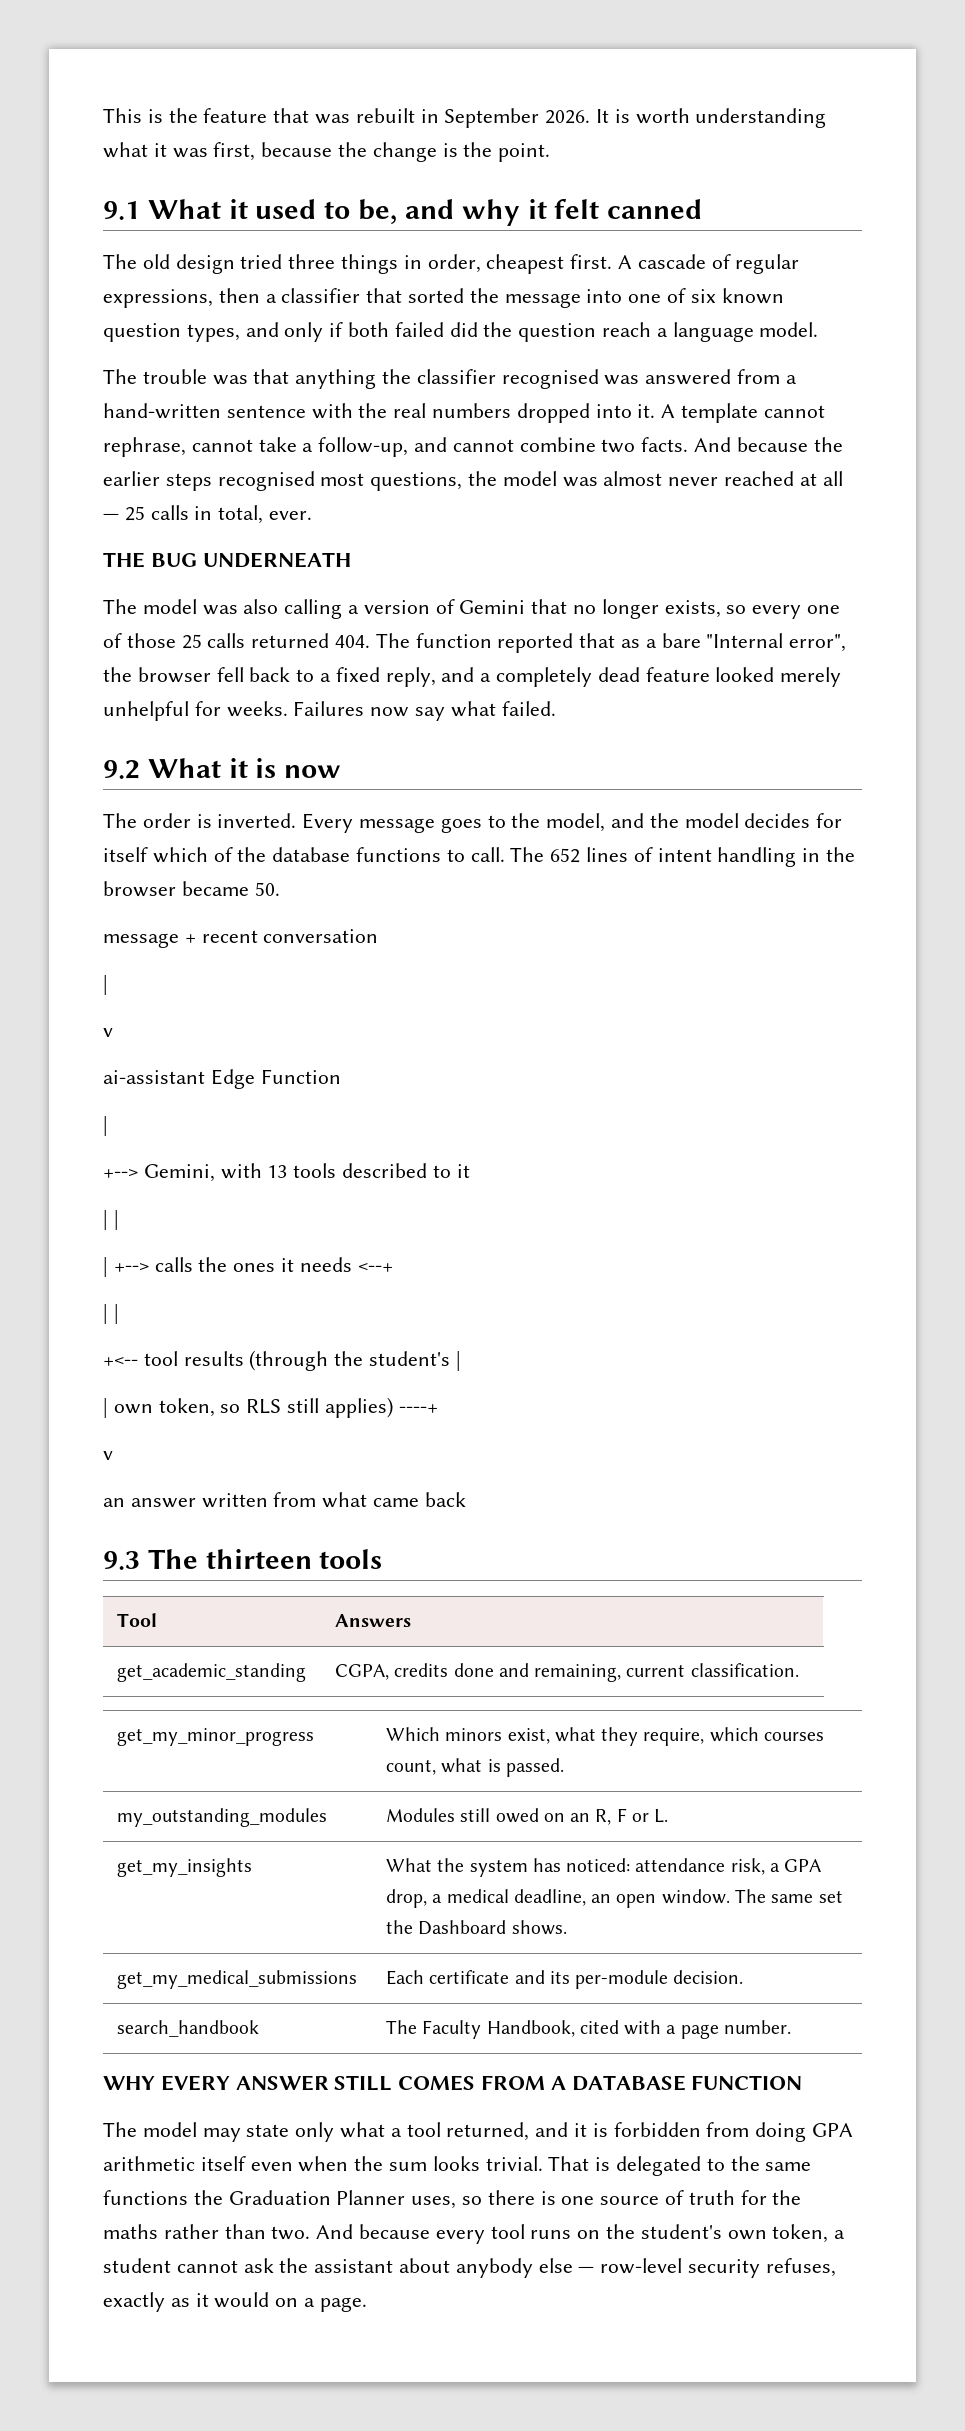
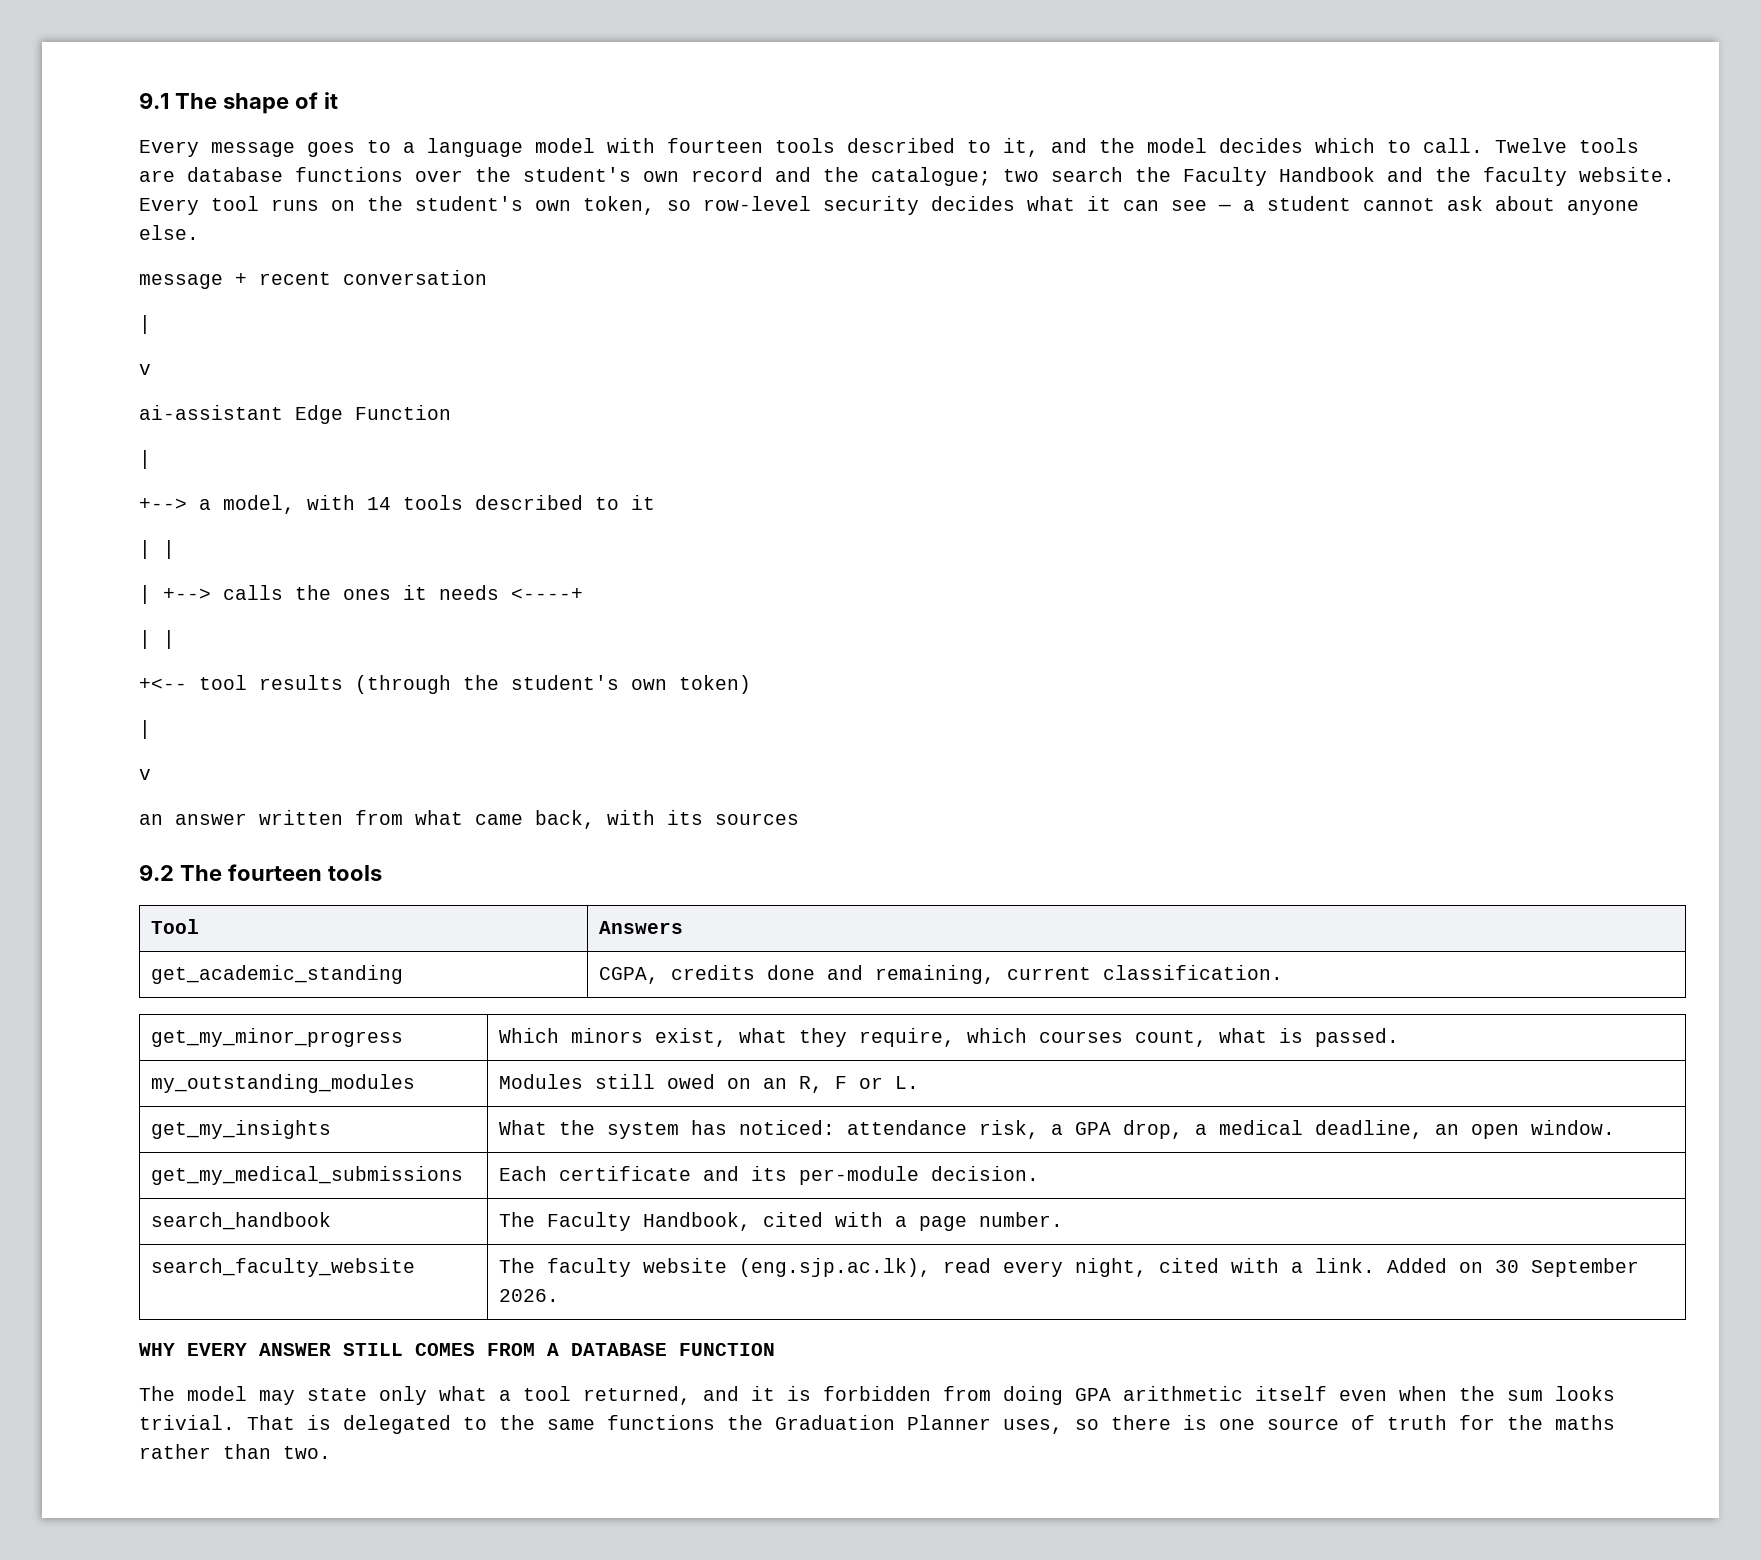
[103,108,827,128] [103,142,551,162] [103,199,703,226] [103,254,800,274] [103,288,784,308] [103,322,819,342] [103,369,797,389] [103,403,825,423] [103,437,843,457] [103,471,843,491] [103,505,313,524] [103,552,351,568] [103,599,841,619] [103,633,847,653] [103,667,842,687] [103,701,556,721] [103,758,342,779] [103,813,843,833] [103,847,856,867] [103,881,280,897] This is the feature that was rebuilt in September 2026. It is worth understanding what it was first, because the change is the point. // 9.1 What it used to be, and why it felt canned // The old design tried three things in order, cheapest first. A cascade of regular expressions, then a classifier that sorted the message into one of six known question types, and only if both failed did the question reach a language model. // The trouble was that anything the classifier recognised was answered from a hand-written sentence with the real numbers dropped into it. A template cannot rephrase, cannot take a follow-up, and cannot combine two facts. And because the earlier steps recognised most questions, the model was almost never reached at all — 25 calls in total, ever. // THE BUG UNDERNEATH // The model was also calling a version of Gemini that no longer exists, so every one of those 25 calls returned 404. The function reported that as a bare "Internal error", the browser fell back to a fixed reply, and a completely dead feature looked merely unhelpful for weeks. Failures now say what failed. // 9.2 What it is now // The order is inverted. Every message goes to the model, and the model decides for itself which of the database functions to call. The 652 lines of intent handling in the browser became 50. -> [139,92,338,114] [139,138,1639,157] [139,167,1675,186] [139,196,1639,215] [139,225,199,240] 9.1 The shape of it // Every message goes to a language model with fourteen tools described to it, and the model decides which to call. Twelve tools are database functions over the student's own record and the catalogue; two search the Faculty Handbook and the faculty website. Every tool runs on the student's own token, so row-level security decides what it can see — a student cannot ask about anyone else.
[143,1163,288,1182] Gemini, with 13 -> [199,495,391,514] a model, with 14
[357,1263,393,1272] <--+ -> [511,588,583,600] <----+
[455,1351,461,1371] [103,1397,438,1418] | // | own token, so RLS still applies) ----+ -> [631,675,751,694] [139,720,151,739] own token) // |
[424,1492,466,1507] [103,1549,312,1570] back // 9.3 The thirteen -> [535,810,799,829] [139,864,322,881] back, with its sources // 9.2 The fourteen
[735,1889,843,1903] [386,1920,567,1935] The same set the Dashboard shows. -> (1615, 1127) none
(792, 2027) none -> [150,1258,415,1277] [498,1258,1639,1277] [498,1289,559,1302] // search_faculty_website | The faculty website (eng.sjp.ac.lk), read every night, cited with a link. Added on 30 September 2026.
[316,2224,846,2244] [103,2258,836,2278] [103,2292,367,2312] And because every tool runs on the student's own token, a student cannot ask the assistant about anybody else — row-level security refuses, exactly as it would on a page. -> (331, 1452) none

